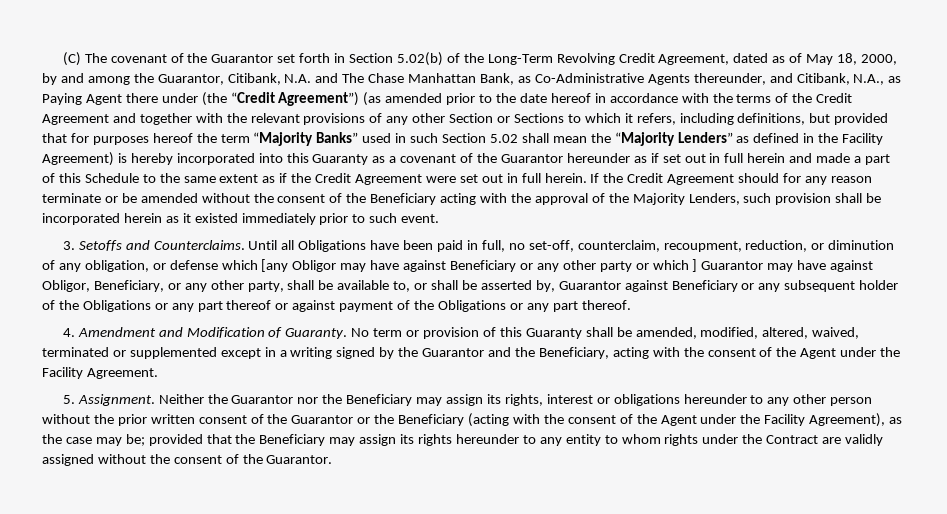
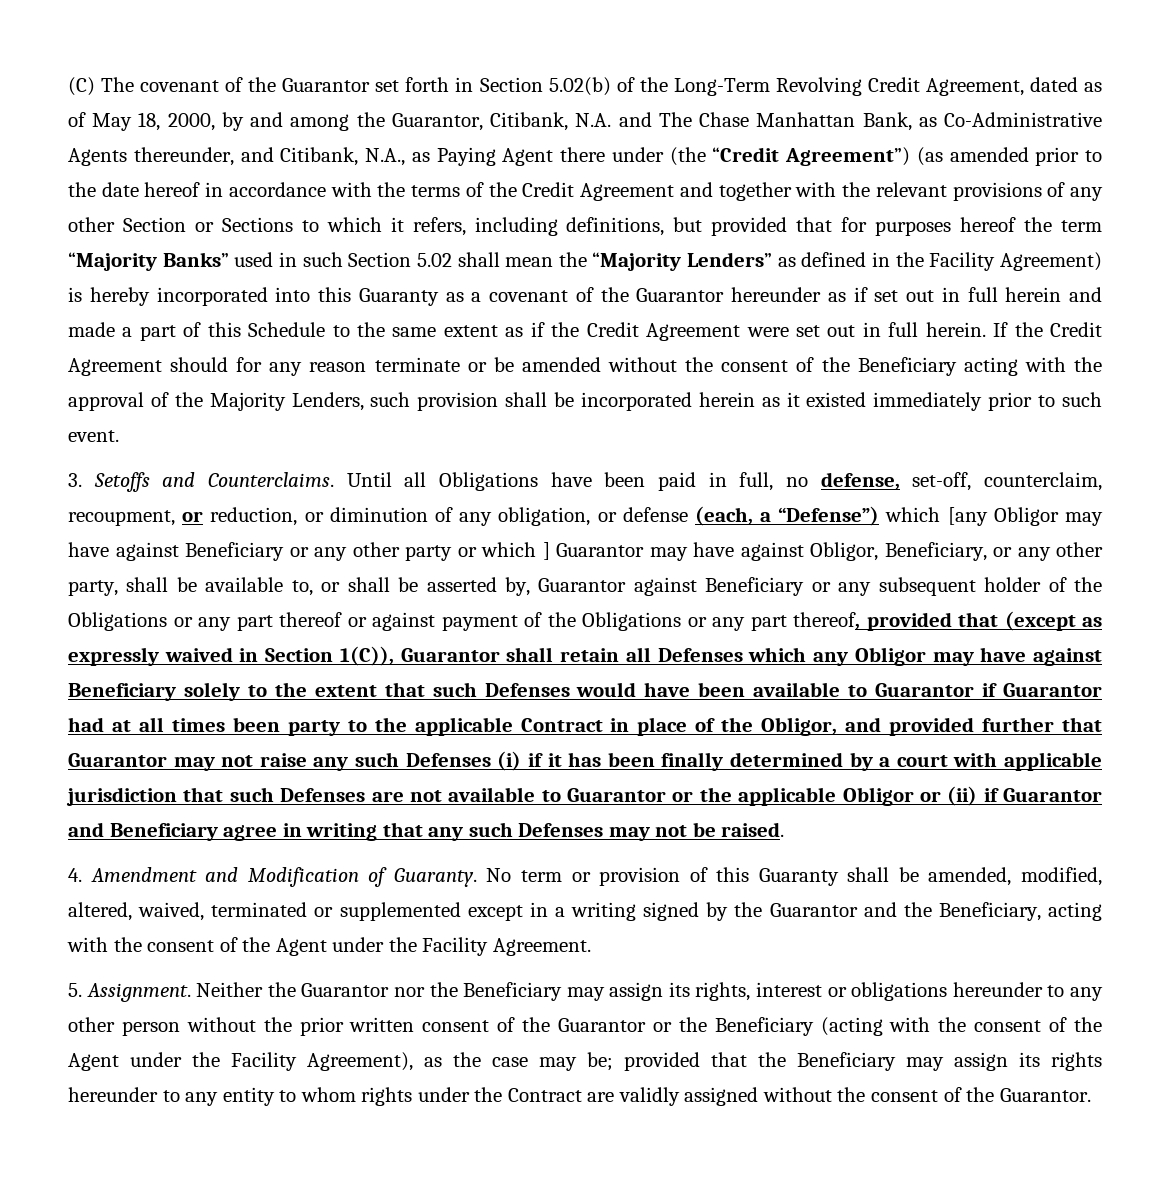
(525, 246) none -> [820,472,900,490] defense,
(742, 246) none -> [182,511,204,522] or
(218, 265) none -> [694,506,880,526] (each, a “Defense”)
[581,300,631,310] thereof. -> [793,611,1102,631] [68,646,1103,666] [68,682,1102,701] [68,717,1102,736] [68,751,1102,771] [66,786,1102,806] [68,822,785,841] thereof, provided that (except as expressly waived in Section 1(C)), Guarantor shall retain all Defenses which any Obligor may have against Beneficiary solely to the extent that such Defenses would have been available to Guarantor if Guarantor had at all times been party to the applicable Contract in place of the Obligor, and provided further that Guarantor may not raise any such Defenses (i) if it has been finally determined by a court with applicable jurisdiction that such Defenses are not available to Guarantor or the applicable Obligor or (ii) if Guarantor and Beneficiary agree in writing that any such Defenses may not be raised.

